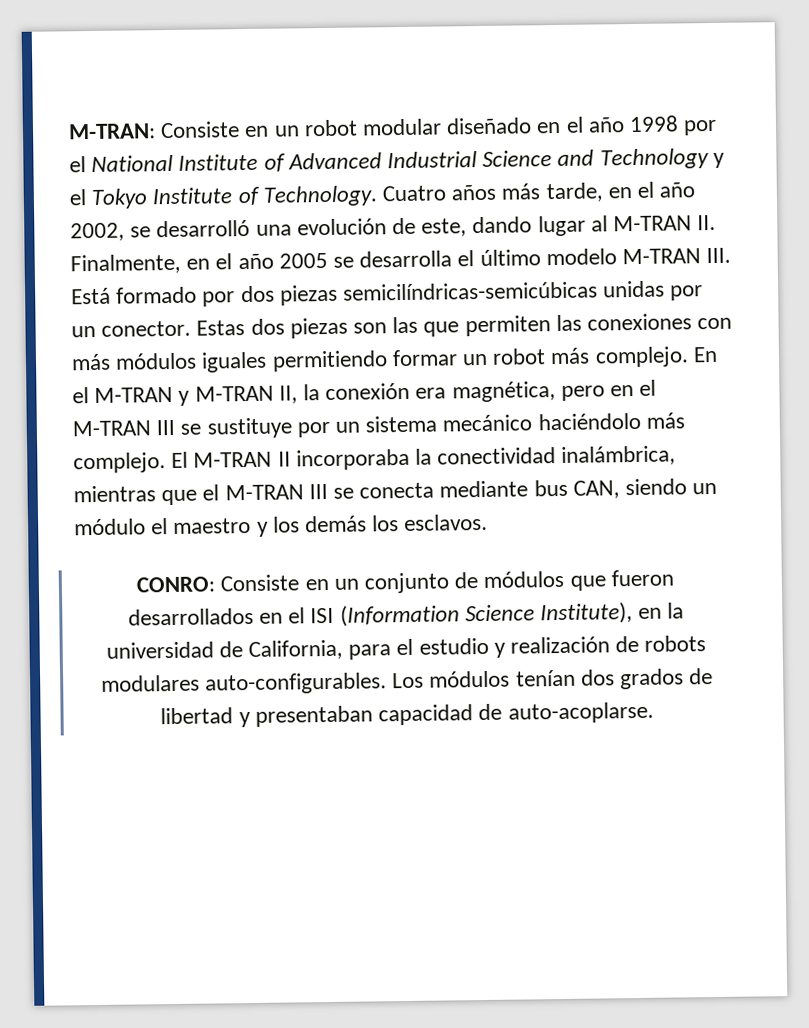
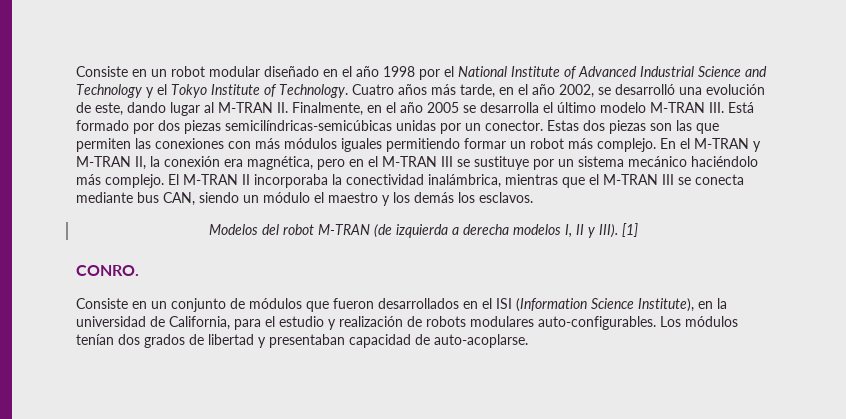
[68,123,156,140] M-TRAN: -> (76, 71) none
[136,576,216,593] CONRO: -> [208,223,638,238] [76,265,139,276] Modelos del robot M-TRAN (de izquierda a derecha modelos I, II y III). [1] // CONRO. //

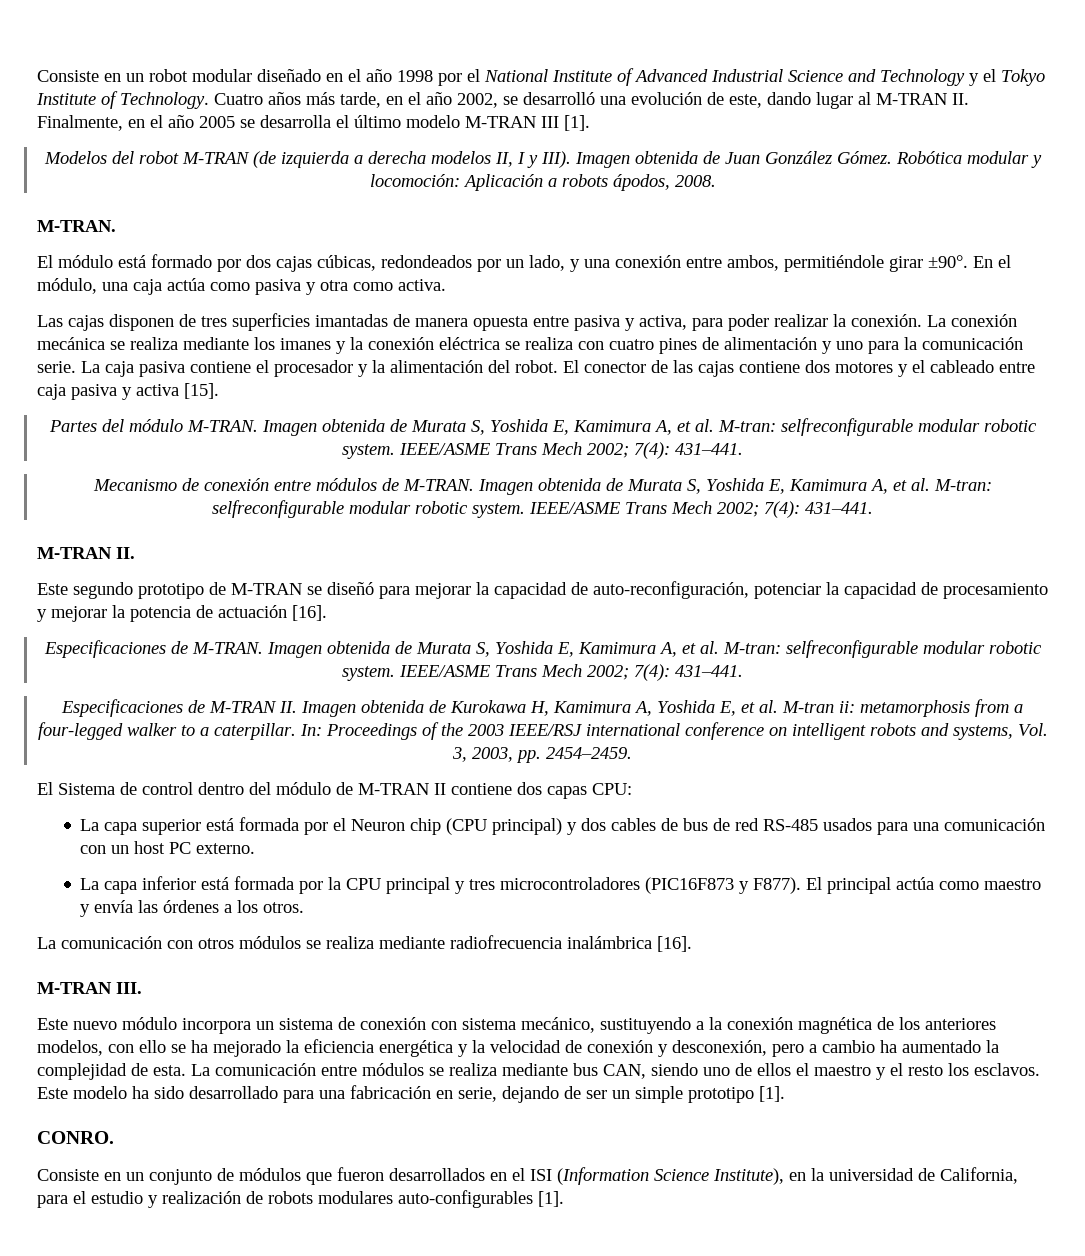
[709,102,754,113] [76,120,719,134] [76,138,761,152] [76,156,758,170] [76,174,744,188] [76,192,533,206] III. Está formado por dos piezas semicilíndricas-semicúbicas unidas por un conector. Estas dos piezas son las que permiten las conexiones con más módulos iguales permitiendo formar un robot más complejo. En el M-TRAN y M-TRAN II, la conexión era magnética, pero en el M-TRAN III se sustituye por un sistema mecánico haciéndolo más complejo. El M-TRAN II incorporaba la conectividad inalámbrica, mientras que el M-TRAN III se conecta mediante bus CAN, siendo un módulo el maestro y los demás los esclavos. -> [541,115,590,131] III [1].
[564,223,638,238] I, II y III). [1] -> [494,151,1042,168] [369,174,716,191] [37,220,116,232] [37,254,1011,272] [37,278,446,295] [37,313,1017,331] [37,337,1023,354] [37,360,1035,377] [37,383,219,400] [48,418,1037,436] [342,442,743,459] [92,478,992,495] [212,500,873,518] [37,547,135,559] [37,581,1048,599] [37,605,327,622] [43,640,1042,658] [342,664,743,681] [61,699,1023,717] [37,722,1048,740] [452,747,632,763] [37,782,632,799] [80,817,1046,835] [80,841,256,854] [80,876,1042,894] [80,900,305,917] [37,935,692,952] [37,982,142,994] [37,1017,996,1034] [37,1039,999,1057] [37,1063,1040,1080] [37,1085,785,1103] II, I y III). Imagen obtenida de Juan González Gómez. Robótica modular y locomoción: Aplicación a robots ápodos, 2008. // M-TRAN. // El módulo está formado por dos cajas cúbicas, redondeados por un lado, y una conexión entre ambos, permitiéndole girar ±90°. En el módulo, una caja actúa como pasiva y otra como activa. // Las cajas disponen de tres superficies imantadas de manera opuesta entre pasiva y activa, para poder realizar la conexión. La conexión mecánica se realiza mediante los imanes y la conexión eléctrica se realiza con cuatro pines de alimentación y uno para la comunicación serie. La caja pasiva contiene el procesador y la alimentación del robot. El conector de las cajas contiene dos motores y el cableado entre caja pasiva y activa [15]. // Partes del módulo M-TRAN. Imagen obtenida de Murata S, Yoshida E, Kamimura A, et al. M-tran: selfreconfigurable modular robotic system. IEEE/ASME Trans Mech 2002; 7(4): 431–441. // Mecanismo de conexión entre módulos de M-TRAN. Imagen obtenida de Murata S, Yoshida E, Kamimura A, et al. M-tran: selfreconfigurable modular robotic system. IEEE/ASME Trans Mech 2002; 7(4): 431–441. // M-TRAN II. // Este segundo prototipo de M-TRAN se diseñó para mejorar la capacidad de auto-reconfiguración, potenciar la capacidad de procesamiento y mejorar la potencia de actuación [16]. // Especificaciones de M-TRAN. Imagen obtenida de Murata S, Yoshida E, Kamimura A, et al. M-tran: selfreconfigurable modular robotic system. IEEE/ASME Trans Mech 2002; 7(4): 431–441. // Especificaciones de M-TRAN II. Imagen obtenida de Kurokawa H, Kamimura A, Yoshida E, et al. M-tran ii: metamorphosis from a four-legged walker to a caterpillar. In: Proceedings of the 2003 IEEE/RSJ international conference on intelligent robots and systems, Vol. 3, 2003, pp. 2454–2459. // El Sistema de control dentro del módulo de M-TRAN II contiene dos capas CPU: // La capa superior está formada por el Neuron chip (CPU principal) y dos cables de bus de red RS-485 usados para una comunicación con un host PC externo. // La capa inferior está formada por la CPU principal y tres microcontroladores (PIC16F873 y F877). El principal actúa como maestro y envía las órdenes a los otros. // La comunicación con otros módulos se realiza mediante radiofrecuencia inalámbrica [16]. // M-TRAN III. // Este nuevo módulo incorpora un sistema de conexión con sistema mecánico, sustituyendo a la conexión magnética de los anteriores modelos, con ello se ha mejorado la eficiencia energética y la velocidad de conexión y desconexión, pero a cambio ha aumentado la complejidad de esta. La comunicación entre módulos se realiza mediante bus CAN, siendo uno de ellos el maestro y el resto los esclavos. Este modelo ha sido desarrollado para una fabricación en serie, dejando de ser un simple prototipo [1].
[538,316,738,330] [76,334,528,348] auto-configurables. Los módulos tenían dos grados de libertad y presentaban capacidad de auto-acoplarse. -> [398,1190,564,1208] auto-configurables [1].

